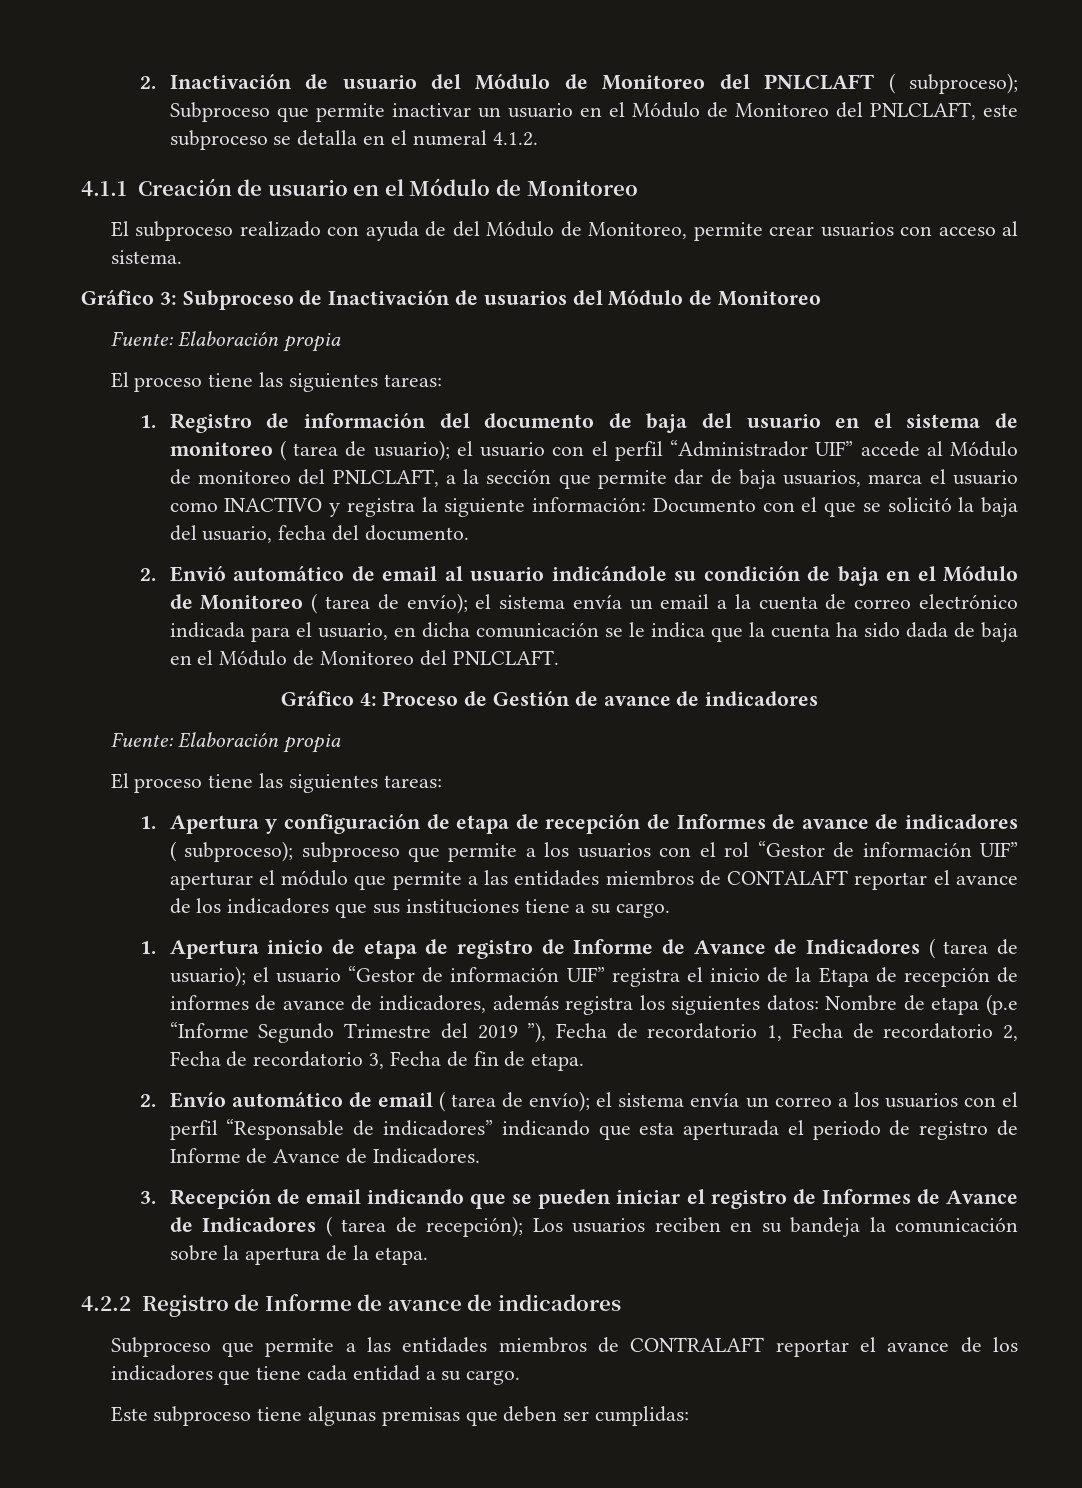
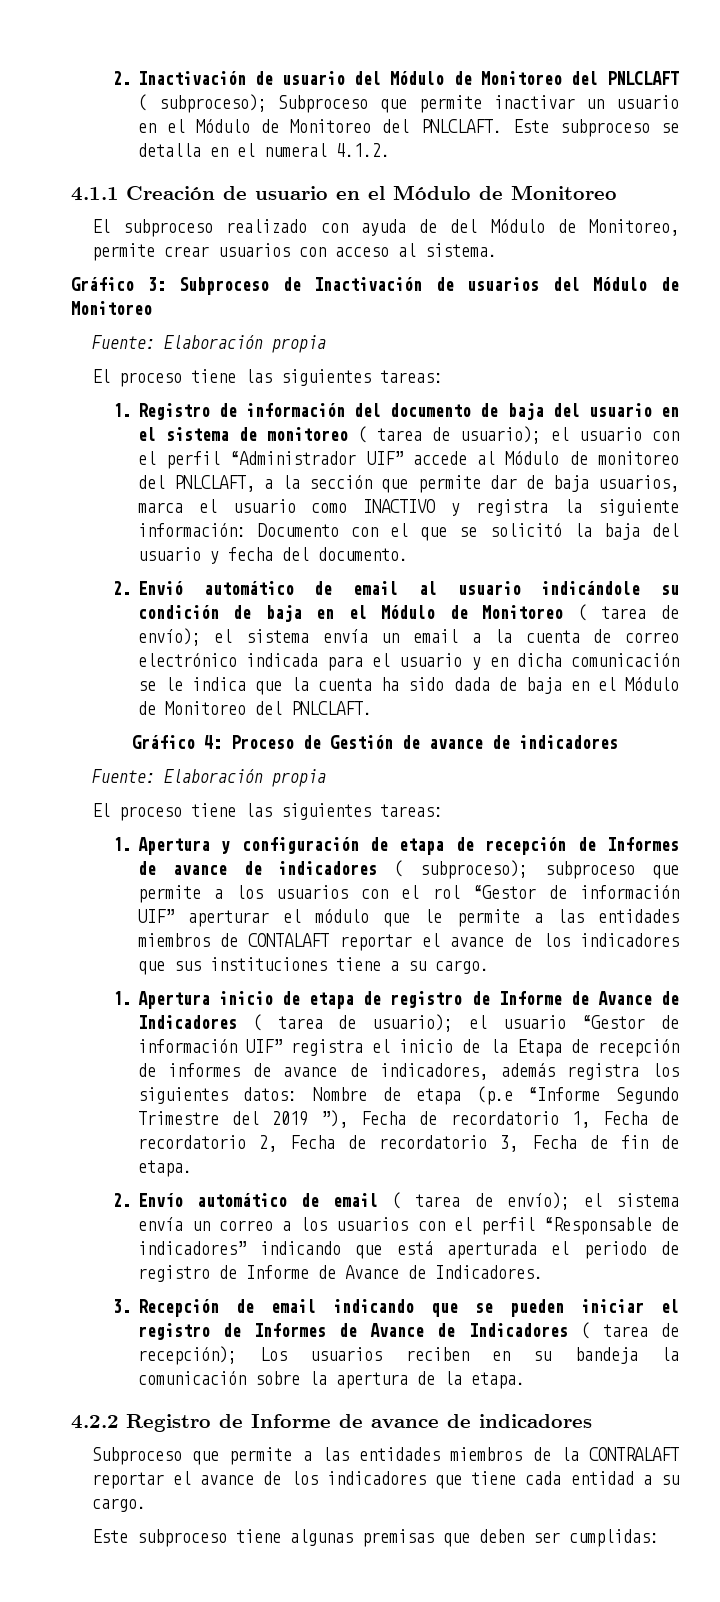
[869,102,1018,120] PNLCLAFT, este -> [420,119,549,133] PNLCLAFT. Este
[202,526,273,543] usuario, -> [137,547,219,564] usuario y
[317,623,388,640] usuario, -> [399,653,481,670] usuario y
(387, 882) none -> [424,909,443,923] le
[639,1122,675,1135] esta -> [396,1241,433,1255] está
(619, 1345) none -> [560,1447,579,1461] la

